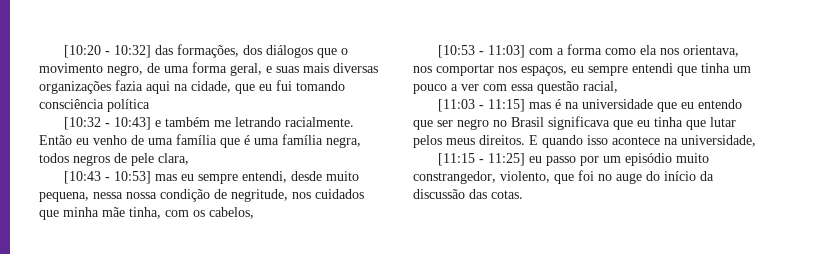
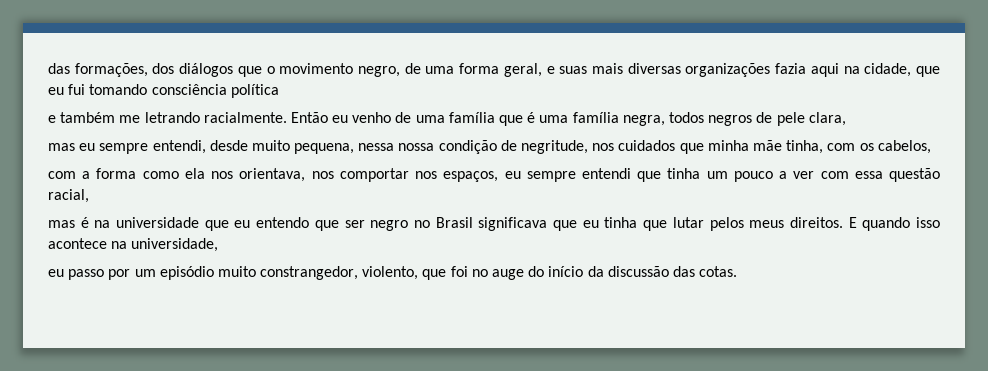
[63,45,151,58] [10:20 - 10:32] -> (48, 68) none
[63,117,151,130] [10:32 - 10:43] -> (279, 91) none
[63,171,151,184] [10:43 - 10:53] -> (846, 119) none
[437,45,525,58] [10:53 - 11:03] -> (931, 147) none
[437,99,525,112] [11:03 - 11:15] -> (89, 196) none
[437,153,525,166] [11:15 - 11:25] -> (219, 245) none

